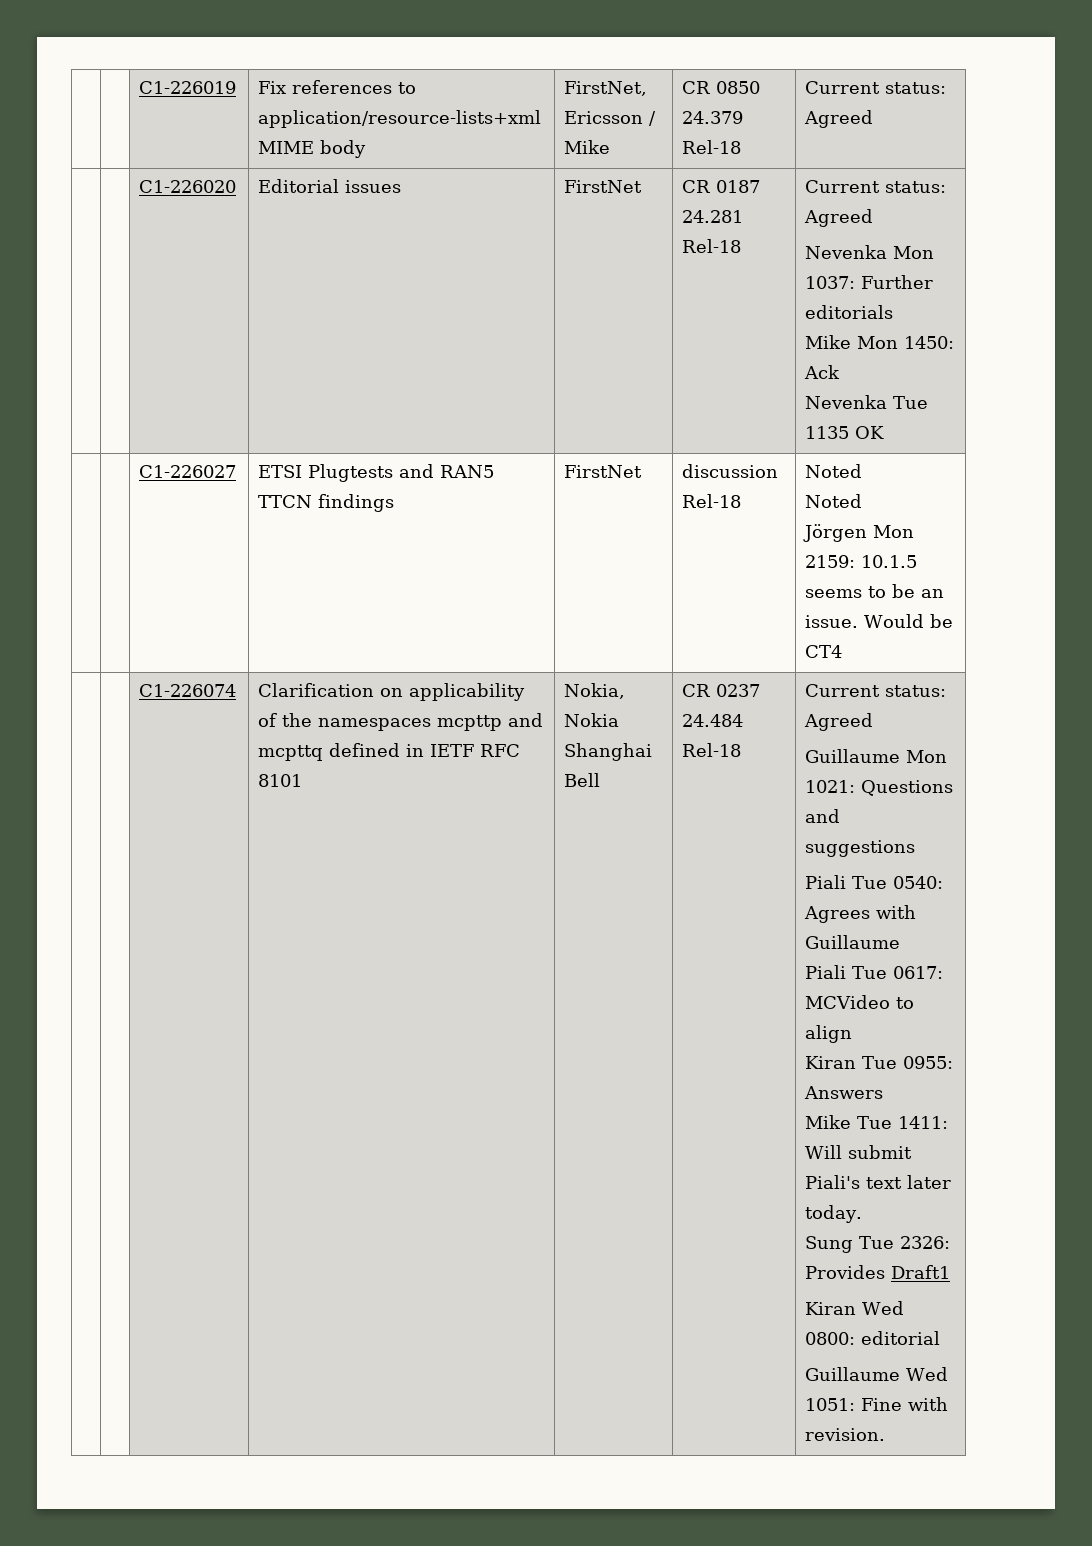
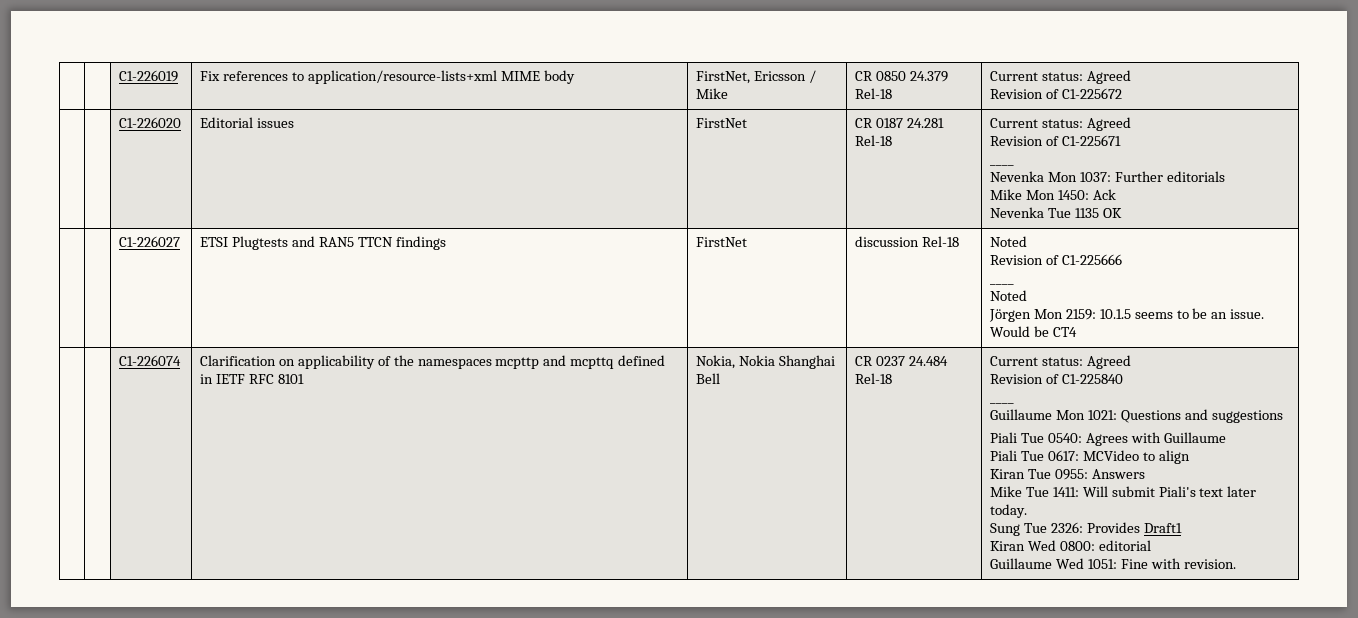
(874, 119) none -> [989,88,1122,99] // Revision of C1-225672
(874, 218) none -> [989,135,1121,146] [989,164,1014,166] // Revision of C1-225671 // ____
(863, 471) none -> [989,254,1122,265] [989,283,1014,285] // Revision of C1-225666 // ____
(874, 722) none -> [989,374,1123,384] [989,402,1014,404] // Revision of C1-225840 // ____

